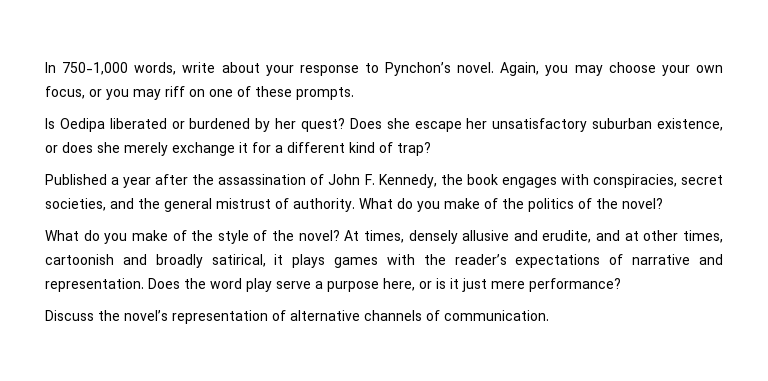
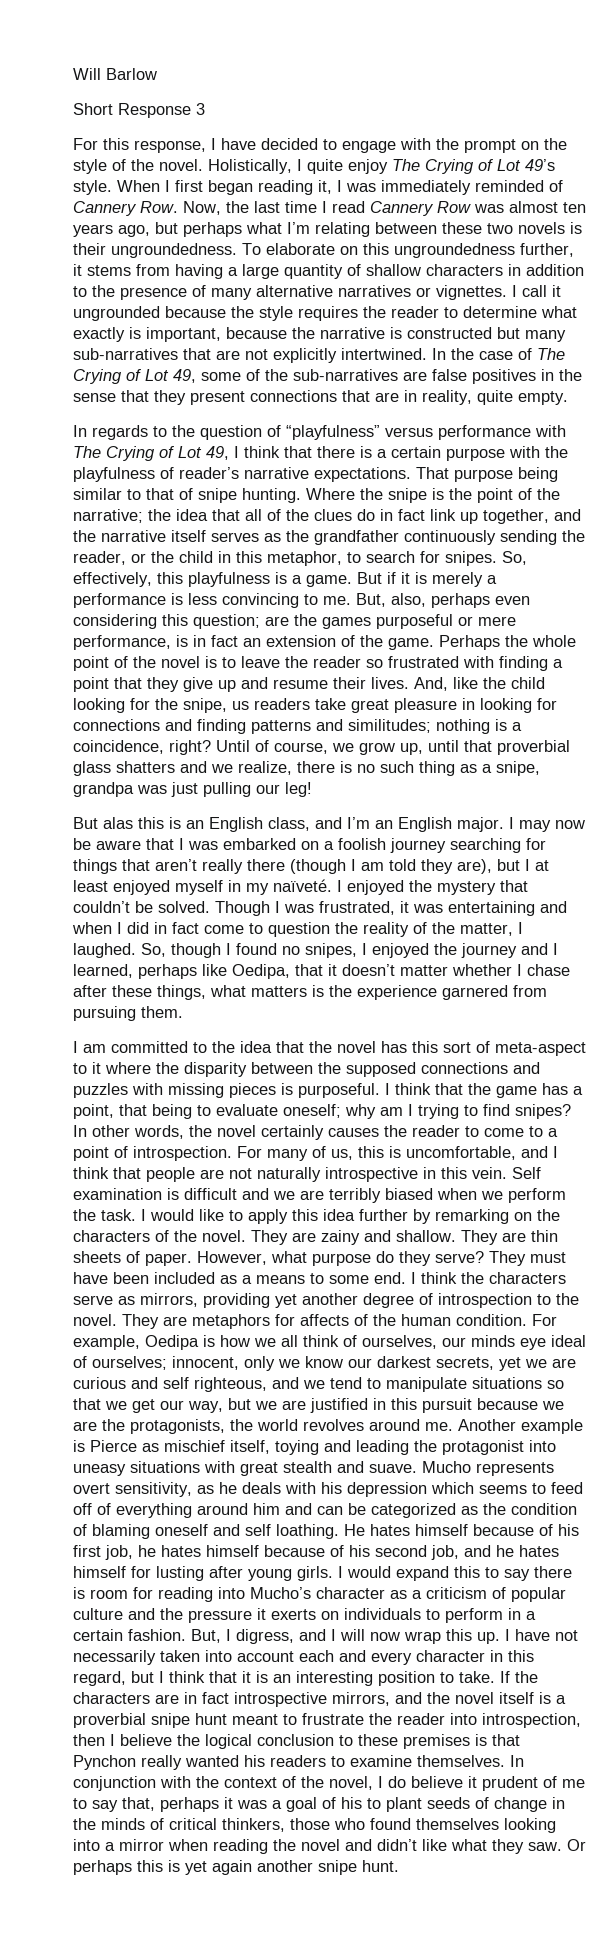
[45,62,723,76] [45,86,354,100] [45,118,723,132] [45,142,431,156] [45,174,724,188] [45,198,663,212] [45,230,724,244] [45,254,723,268] [45,278,621,292] [45,310,549,324] In 750-1,000 words, write about your response to Pynchon’s novel. Again, you may choose your own focus, or you may riff on one of these prompts. // Is Oedipa liberated or burdened by her quest? Does she escape her unsatisfactory suburban existence, or does she merely exchange it for a different kind of trap? // Published a year after the assassination of John F. Kennedy, the book engages with conspiracies, secret societies, and the general mistrust of authority. What do you make of the politics of the novel? // What do you make of the style of the novel? At times, densely allusive and erudite, and at other times, cartoonish and broadly satirical, it plays games with the reader’s expectations of narrative and representation. Does the word play serve a purpose here, or is it just mere performance? // Discuss the novel’s representation of alternative channels of communication. -> [73,68,157,80] [73,103,205,118] [73,138,567,153] [73,159,555,174] [73,180,563,195] [73,201,586,216] [73,222,582,237] [73,243,574,258] [73,264,584,279] [73,285,561,300] [73,306,577,321] [73,327,566,342] [73,348,565,363] [73,369,582,384] [73,390,568,405] [73,425,566,440] [73,446,568,461] [73,467,558,482] [73,488,560,503] [73,509,581,524] [73,530,585,545] [73,551,527,566] [73,572,497,587] [73,593,530,608] [73,614,516,629] [73,635,576,650] [73,656,563,671] [73,677,545,692] [73,698,557,713] [73,719,522,734] [73,740,570,755] [73,761,540,776] [73,782,312,797] [73,817,585,832] [73,838,546,853] [73,859,549,874] [73,879,528,895] [73,901,567,916] [72,922,523,937] [73,943,558,958] [73,964,570,979] [73,985,547,1000] [73,1006,183,1021] [73,1041,586,1056] [73,1062,540,1077] [73,1083,583,1098] [73,1104,571,1119] [73,1125,558,1140] [73,1146,558,1161] [73,1167,541,1182] [73,1188,566,1203] [73,1209,560,1224] [73,1230,558,1245] [73,1251,566,1266] [73,1272,566,1284] [73,1293,579,1308] [73,1314,557,1329] [73,1335,586,1350] [73,1356,576,1371] [73,1377,564,1392] [73,1398,564,1413] [73,1419,583,1434] [73,1440,556,1455] [73,1461,554,1476] [73,1482,583,1497] [73,1503,577,1518] [73,1524,579,1539] [73,1545,559,1560] [73,1566,572,1581] [73,1587,566,1602] [73,1608,536,1623] [73,1629,578,1644] [73,1650,534,1665] [73,1671,538,1686] [73,1692,566,1707] [73,1713,581,1728] [73,1734,520,1749] [73,1755,524,1770] [73,1776,585,1791] [73,1797,565,1812] [73,1818,556,1833] [73,1839,586,1854] [73,1860,399,1875] Will Barlow // Short Response 3 // For this response, I have decided to engage with the prompt on the style of the novel. Holistically, I quite enjoy The Crying of Lot 49’s style. When I first began reading it, I was immediately reminded of Cannery Row. Now, the last time I read Cannery Row was almost ten years ago, but perhaps what I’m relating between these two novels is their ungroundedness. To elaborate on this ungroundedness further, it stems from having a large quantity of shallow characters in addition to the presence of many alternative narratives or vignettes. I call it ungrounded because the style requires the reader to determine what exactly is important, because the narrative is constructed but many sub-narratives that are not explicitly intertwined. In the case of The Crying of Lot 49, some of the sub-narratives are false positives in the sense that they present connections that are in reality, quite empty. // In regards to the question of “playfulness” versus performance with The Crying of Lot 49, I think that there is a certain purpose with the playfulness of reader’s narrative expectations. That purpose being similar to that of snipe hunting. Where the snipe is the point of the narrative; the idea that all of the clues do in fact link up together, and the narrative itself serves as the grandfather continuously sending the reader, or the child in this metaphor, to search for snipes. So, effectively, this playfulness is a game. But if it is merely a performance is less convincing to me. But, also, perhaps even considering this question; are the games purposeful or mere performance, is in fact an extension of the game. Perhaps the whole point of the novel is to leave the reader so frustrated with finding a point that they give up and resume their lives. And, like the child looking for the snipe, us readers take great pleasure in looking for connections and finding patterns and similitudes; nothing is a coincidence, right? Until of course, we grow up, until that proverbial glass shatters and we realize, there is no such thing as a snipe, grandpa was just pulling our leg! // But alas this is an English class, and I’m an English major. I may now be aware that I was embarked on a foolish journey searching for things that aren’t really there (though I am told they are), but I at least enjoyed myself in my naïveté. I enjoyed the mystery that couldn’t be solved. Though I was frustrated, it was entertaining and when I did in fact come to question the reality of the matter, I laughed. So, though I found no snipes, I enjoyed the journey and I learned, perhaps like Oedipa, that it doesn’t matter whether I chase after these things, what matters is the experience garnered from pursuing them. // I am committed to the idea that the novel has this sort of meta-aspect to it where the disparity between the supposed connections and puzzles with missing pieces is purposeful. I think that the game has a point, that being to evaluate oneself; why am I trying to find snipes? In other words, the novel certainly causes the reader to come to a point of introspection. For many of us, this is uncomfortable, and I think that people are not naturally introspective in this vein. Self examination is difficult and we are terribly biased when we perform the task. I would like to apply this idea further by remarking on the characters of the novel. They are zainy and shallow. They are thin sheets of paper. However, what purpose do they serve? They must have been included as a means to some end. I think the characters serve as mirrors, providing yet another degree of introspection to the novel. They are metaphors for affects of the human condition. For example, Oedipa is how we all think of ourselves, our minds eye ideal of ourselves; innocent, only we know our darkest secrets, yet we are curious and self righteous, and we tend to manipulate situations so that we get our way, but we are justified in this pursuit because we are the protagonists, the world revolves around me. Another example is Pierce as mischief itself, toying and leading the protagonist into uneasy situations with great stealth and suave. Mucho represents overt sensitivity, as he deals with his depression which seems to feed off of everything around him and can be categorized as the condition of blaming oneself and self loathing. He hates himself because of his first job, he hates himself because of his second job, and he hates himself for lusting after young girls. I would expand this to say there is room for reading into Mucho’s character as a criticism of popular culture and the pressure it exerts on individuals to perform in a certain fashion. But, I digress, and I will now wrap this up. I have not necessarily taken into account each and every character in this regard, but I think that it is an interesting position to take. If the characters are in fact introspective mirrors, and the novel itself is a proverbial snipe hunt meant to frustrate the reader into introspection, then I believe the logical conclusion to these premises is that Pynchon really wanted his readers to examine themselves. In conjunction with the context of the novel, I do believe it prudent of me to say that, perhaps it was a goal of his to plant seeds of change in the minds of critical thinkers, those who found themselves looking into a mirror when reading the novel and didn’t like what they saw. Or perhaps this is yet again another snipe hunt.

